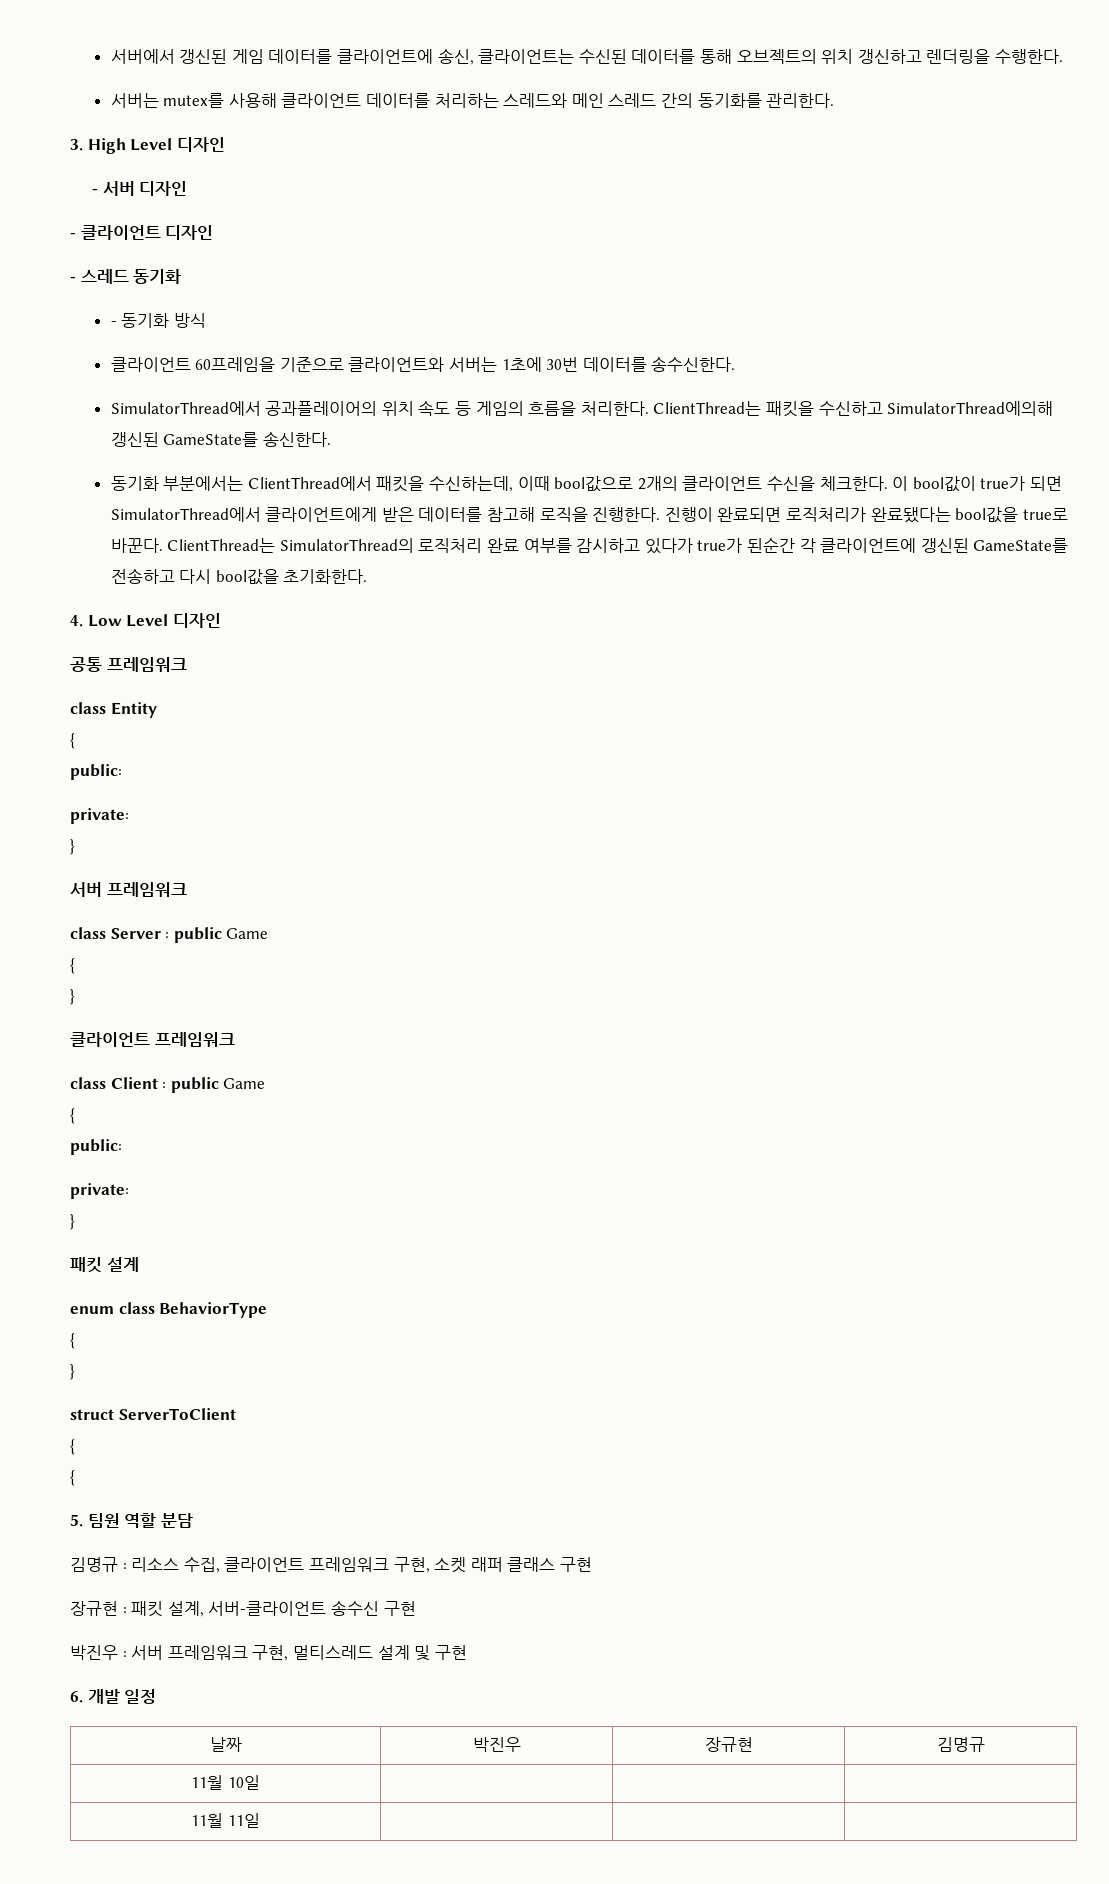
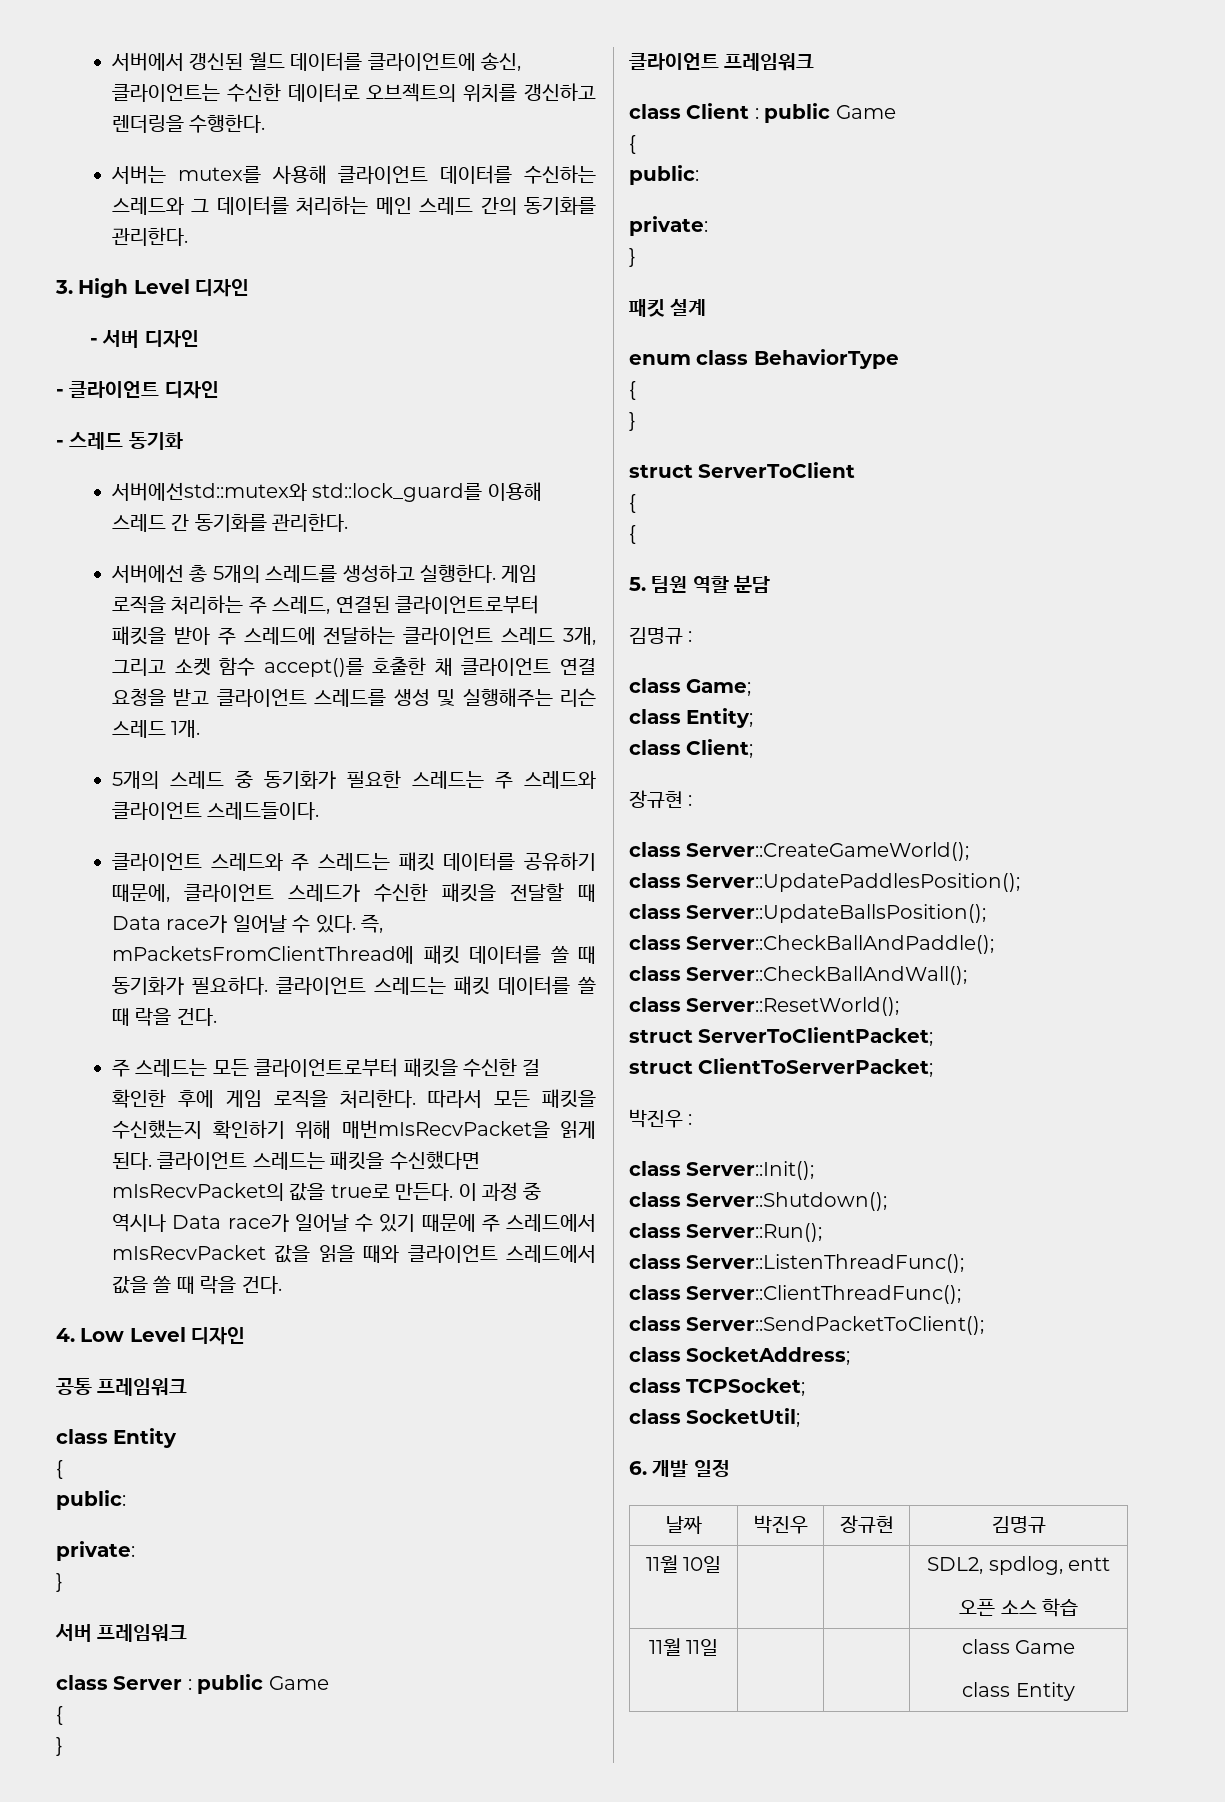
[231,49,264,64] 게임 -> [248,52,285,70] 월드
[578,49,854,64] 수신된 데이터를 통해 오브젝트의 위치 -> [226,83,518,102] 수신한 데이터로 오브젝트의 위치를
[434,93,568,108] 처리하는 스레드와 -> [524,165,596,184] [112,196,369,215] 수신하는 스레드와 그 데이터를 처리하는
[110,313,206,328] [110,356,736,372] [110,400,1054,417] [110,431,331,447] [110,476,1062,492] [110,507,1068,523] [110,537,1069,554] [110,568,368,585] - 동기화 방식 // 클라이언트 60프레임을 기준으로 클라이언트와 서버는 1초에 30번 데이터를 송수신한다. // SimulatorThread에서 공과플레이어의 위치 속도 등 게임의 흐름을 처리한다. ClientThread는 패킷을 수신하고 SimulatorThread에의해 갱신된 GameState를 송신한다. // 동기화 부분에서는 ClientThread에서 패킷을 수신하는데, 이때 bool값으로 2개의 클라이언트 수신을 체크한다. 이 bool값이 true가 되면 SimulatorThread에서 클라이언트에게 받은 데이터를 참고해 로직을 진행한다. 진행이 완료되면 로직처리가 완료됐다는 bool값을 true로 바꾼다. ClientThread는 SimulatorThread의 로직처리 완료 여부를 감시하고 있다가 true가 된순간 각 클라이언트에 갱신된 GameState를 전송하고 다시 bool값을 초기화한다. -> [111,482,542,502] [112,513,349,532] [111,564,538,583] [112,595,540,614] [112,626,596,645] [112,657,596,677] [112,688,596,707] [112,720,201,738] [112,770,597,789] [112,802,320,820] [112,852,596,871] [112,883,597,902] [112,914,384,933] [112,945,596,964] [112,976,596,995] [112,1008,217,1026] [112,1058,541,1077] [112,1089,597,1108] [112,1120,596,1139] [112,1151,480,1170] [112,1182,542,1201] [112,1214,596,1232] [112,1245,596,1263] [112,1275,282,1294] 서버에선std::mutex와 std::lock_guard를 이용해 스레드 간 동기화를 관리한다. // 서버에선 총 5개의 스레드를 생성하고 실행한다. 게임 로직을 처리하는 주 스레드, 연결된 클라이언트로부터 패킷을 받아 주 스레드에 전달하는 클라이언트 스레드 3개, 그리고 소켓 함수 accept()를 호출한 채 클라이언트 연결 요청을 받고 클라이언트 스레드를 생성 및 실행해주는 리슨 스레드 1개. // 5개의 스레드 중 동기화가 필요한 스레드는 주 스레드와 클라이언트 스레드들이다. // 클라이언트 스레드와 주 스레드는 패킷 데이터를 공유하기 때문에, 클라이언트 스레드가 수신한 패킷을 전달할 때 Data race가 일어날 수 있다. 즉, mPacketsFromClientThread에 패킷 데이터를 쓸 때 동기화가 필요하다. 클라이언트 스레드는 패킷 데이터를 쓸 때 락을 건다. // 주 스레드는 모든 클라이언트로부터 패킷을 수신한 걸 확인한 후에 게임 로직을 처리한다. 따라서 모든 패킷을 수신했는지 확인하기 위해 매번mIsRecvPacket을 읽게 된다. 클라이언트 스레드는 패킷을 수신했다면 mIsRecvPacket의 값을 true로 만든다. 이 과정 중 역시나 Data race가 일어날 수 있기 때문에 주 스레드에서 mIsRecvPacket 값을 읽을 때와 클라이언트 스레드에서 값을 쓸 때 락을 건다.
[131,1557,592,1573] [70,1600,416,1617] [70,1645,467,1661] 리소스 수집, 클라이언트 프레임워크 구현, 소켓 래퍼 클래스 구현 // 장규현 : 패킷 설계, 서버-클라이언트 송수신 구현 // 박진우 : 서버 프레임워크 구현, 멀티스레드 설계 및 구현 -> [629,678,752,696] [629,708,754,728] [629,739,754,758] [629,790,693,808] [629,842,970,861] [629,873,1021,892] [629,904,987,923] [629,935,995,954] [629,966,968,985] [629,997,900,1016] [629,1027,934,1046] [629,1058,934,1077] [629,1109,693,1128] [629,1161,815,1180] [629,1192,888,1211] [629,1223,823,1242] [629,1254,965,1273] [629,1285,962,1304] [629,1316,985,1335] [629,1347,851,1365] [629,1378,806,1396] [629,1408,801,1427] // class Game; // class Entity; // class Client; // 장규현 : // class Server::CreateGameWorld(); // class Server::UpdatePaddlesPosition(); // class Server::UpdateBallsPosition(); // class Server::CheckBallAndPaddle(); // class Server::CheckBallAndWall(); // class Server::ResetWorld(); // struct ServerToClientPacket; // struct ClientToServerPacket; // 박진우 : // class Server::Init(); // class Server::Shutdown(); // class Server::Run(); // class Server::ListenThreadFunc(); // class Server::ClientThreadFunc(); // class Server::SendPacketToClient(); // class SocketAddress; // class TCPSocket; // class SocketUtil;
[191,1813,260,1828] // 11월 11일 | | | -> [927,1556,1110,1575] [959,1598,1078,1617] [648,1638,719,1656] [961,1639,1076,1654] [962,1682,1075,1701] SDL2, spdlog, entt // 오픈 소스 학습 // 11월 11일 | | | class Game // class Entity

